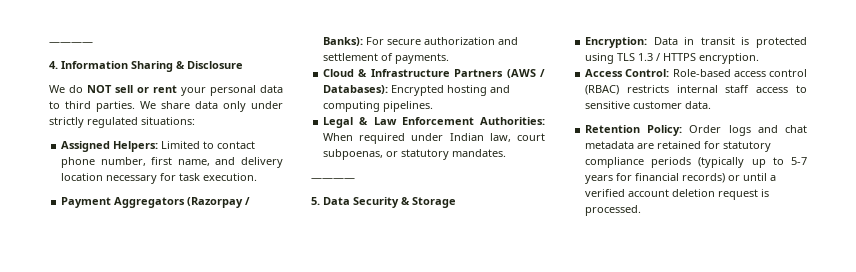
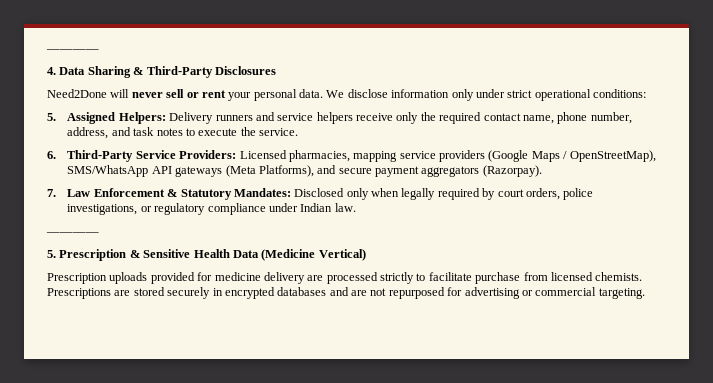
[61,61,128,69] Information -> [59,67,86,75] Data
[187,61,243,69] [49,85,112,93] Disclosure // We do NOT -> [146,66,276,78] [47,89,163,98] Third-Party Disclosures // Need2Done will never
[260,85,283,93] [49,101,283,112] [49,117,195,128] [61,141,256,152] [61,157,283,168] [61,173,258,184] [61,197,251,208] [323,37,519,46] [323,53,450,64] [323,69,545,78] [323,85,511,96] [323,101,434,112] [323,117,545,128] [323,133,545,144] [323,149,507,160] [311,178,355,181] [311,197,456,208] [585,37,807,48] [585,53,760,64] [585,69,807,77] [585,85,807,95] [585,101,712,109] [585,125,807,136] [585,141,772,152] [585,157,807,168] [585,173,777,184] [585,189,770,200] [585,205,642,216] data to third parties. We share data only under strictly regulated situations: // Assigned Helpers: Limited to contact phone number, first name, and delivery location necessary for task execution. // Payment Aggregators (Razorpay / Banks): For secure authorization and settlement of payments. // Cloud & Infrastructure Partners (AWS / Databases): Encrypted hosting and computing pipelines. // Legal & Law Enforcement Authorities: When required under Indian law, court subpoenas, or statutory mandates. // ———— // 5. Data Security & Storage // Encryption: Data in transit is protected using TLS 1.3 / HTTPS encryption. // Access Control: Role-based access control (RBAC) restricts internal staff access to sensitive customer data. // Retention Policy: Order logs and chat metadata are retained for statutory compliance periods (typically up to 5-7 years for financial records) or until a verified account deletion request is processed. -> [299,89,646,101] [47,112,632,124] [67,127,299,139] [47,150,656,162] [67,165,542,177] [47,188,594,200] [67,203,356,215] [46,232,99,235] [47,249,366,261] [47,272,643,284] [47,287,645,299] data. We disclose information only under strict operational conditions: // 5. Assigned Helpers: Delivery runners and service helpers receive only the required contact name, phone number, address, and task notes to execute the service. // 6. Third-Party Service Providers: Licensed pharmacies, mapping service providers (Google Maps / OpenStreetMap), SMS/WhatsApp API gateways (Meta Platforms), and secure payment aggregators (Razorpay). // 7. Law Enforcement & Statutory Mandates: Disclosed only when legally required by court orders, police investigations, or regulatory compliance under Indian law. // ———— // 5. Prescription & Sensitive Health Data (Medicine Vertical) // Prescription uploads provided for medicine delivery are processed strictly to facilitate purchase from licensed chemists. Prescriptions are stored securely in encrypted databases and are not repurposed for advertising or commercial targeting.

